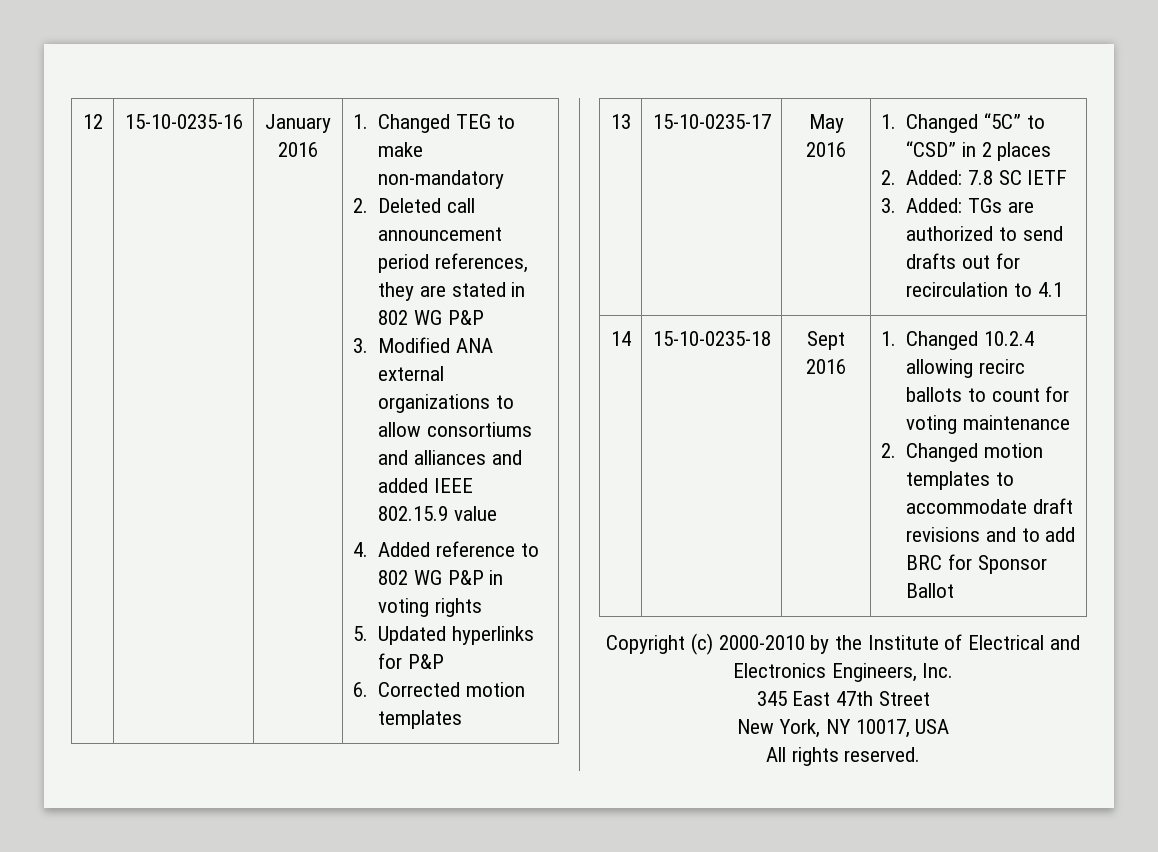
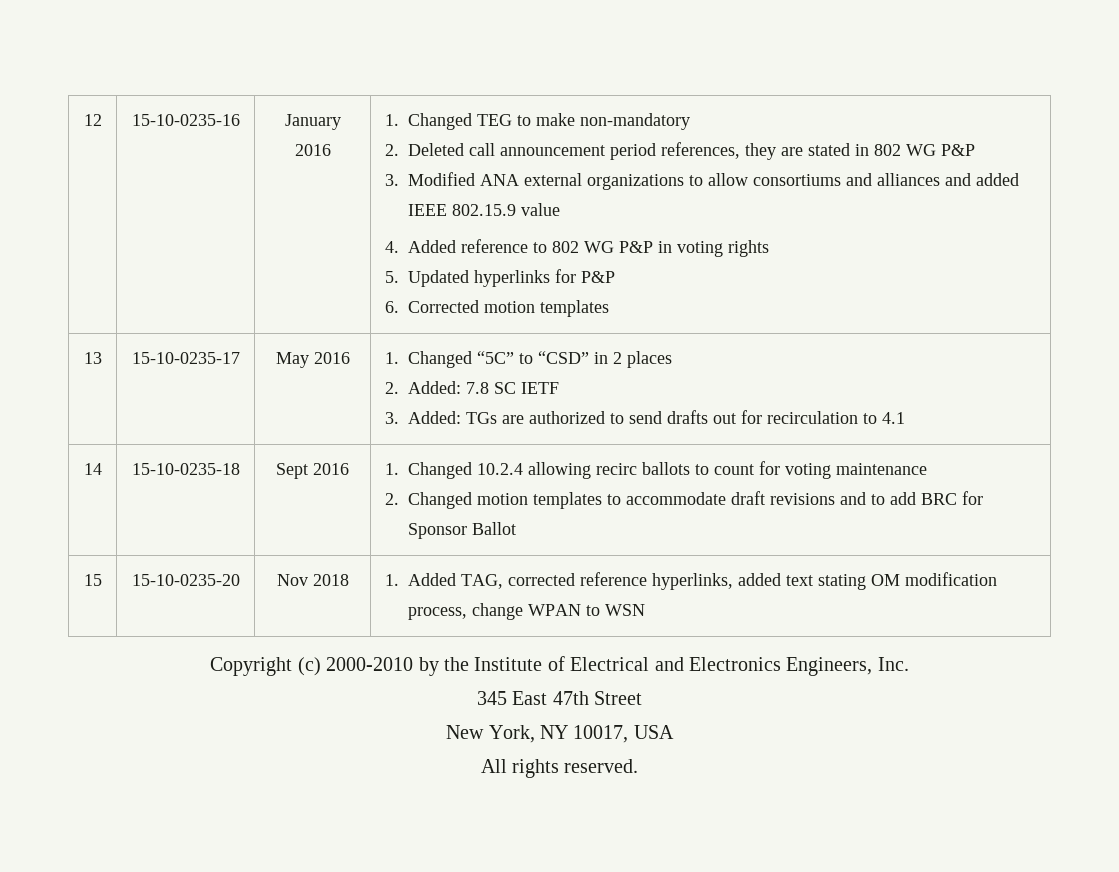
(955, 590) none -> [83,574,102,586] [131,574,240,586] [276,574,349,586] [384,572,997,590] [407,603,645,620] // 15 | 15-10-0235-20 | Nov 2018 | 1. Added TAG, corrected reference hyperlinks, added text stating OM modification process, change WPAN to WSN

